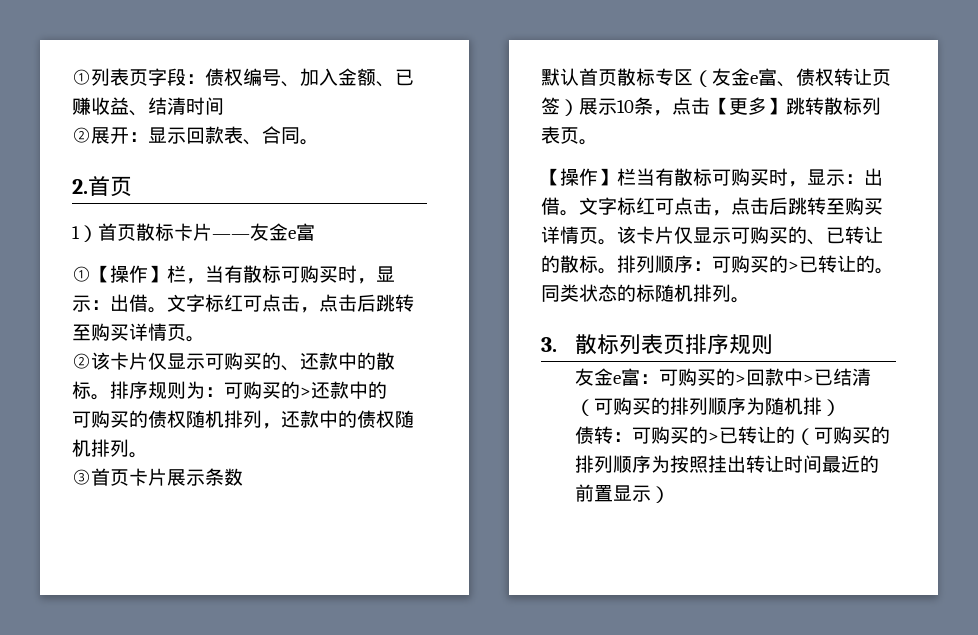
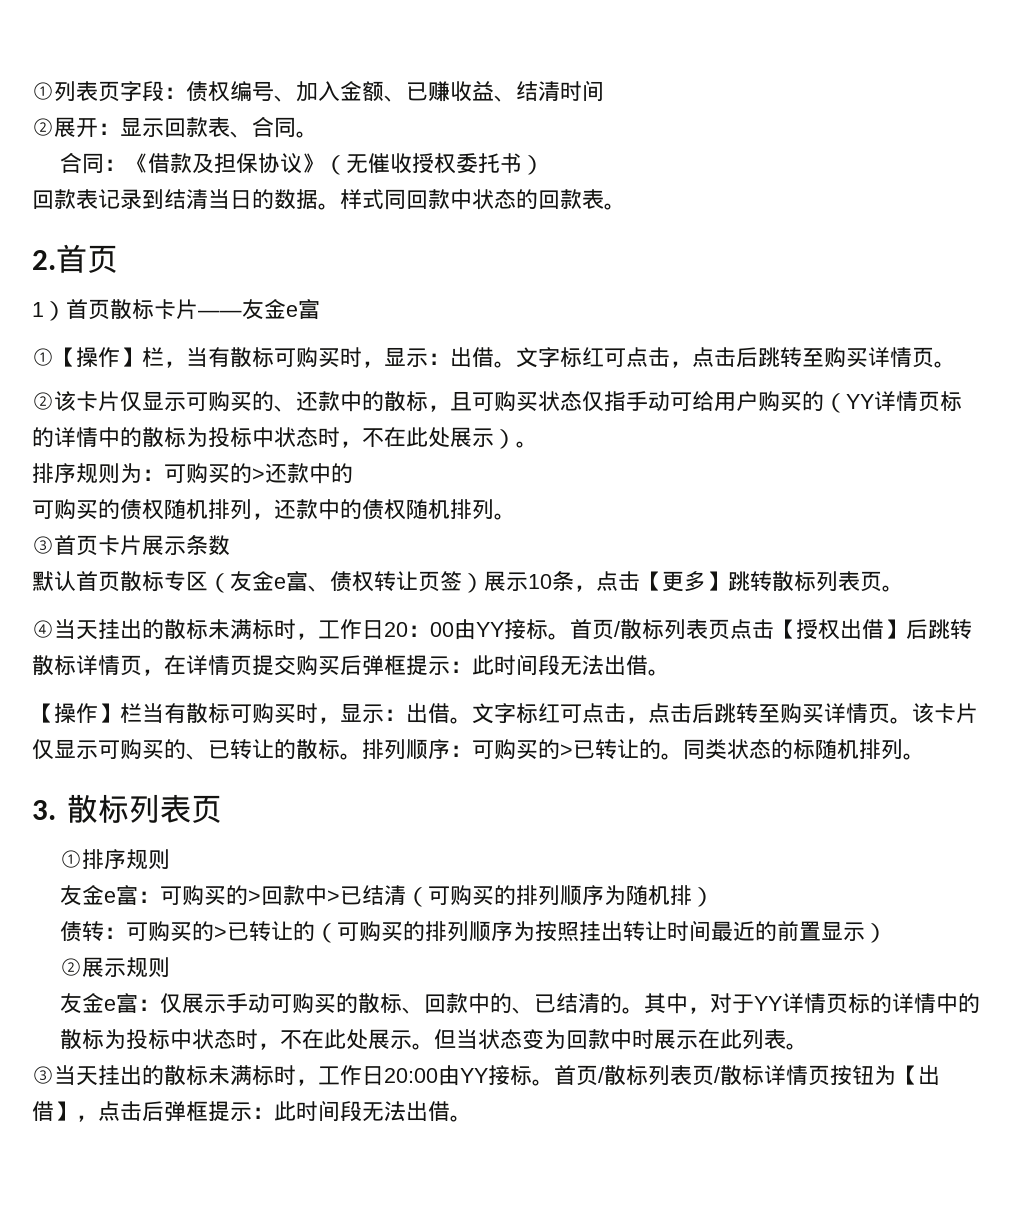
(319, 142) none -> [60,152,545,175] [32,189,626,210] // 合同：《借款及担保协议》（无催收授权委托书） // 回款表记录到结清当日的数据。样式同回款中状态的回款表。
[91,394,110,400] 。 -> [428,391,962,413] [32,427,538,449] ，且可购买状态仅指手动可给用户购买的（YY详情页标的详情中的散标为投标中状态时，不在此处展示）。 //
(598, 142) none -> [32,619,972,640] [32,654,670,676] // ④当天挂出的散标未满标时，工作日20：00由YY接标。首页/散标列表页点击【授权出借】后跳转散标详情页，在详情页提交购买后弹框提示：此时间段无法出借。
(685, 344) none -> [60,850,83,868] // ①
(670, 494) none -> [60,957,171,978] [60,993,981,1014] [60,1029,809,1050] [32,1065,940,1086] [32,1100,472,1122] // ②展示规则 // 友金e富：仅展示手动可购买的散标、回款中的、已结清的。其中，对于YY详情页标的详情中的散标为投标中状态时，不在此处展示。但当状态变为回款中时展示在此列表。 // ③当天挂出的散标未满标时，工作日20:00由YY接标。首页/散标列表页/散标详情页按钮为【出借】，点击后弹框提示：此时间段无法出借。

